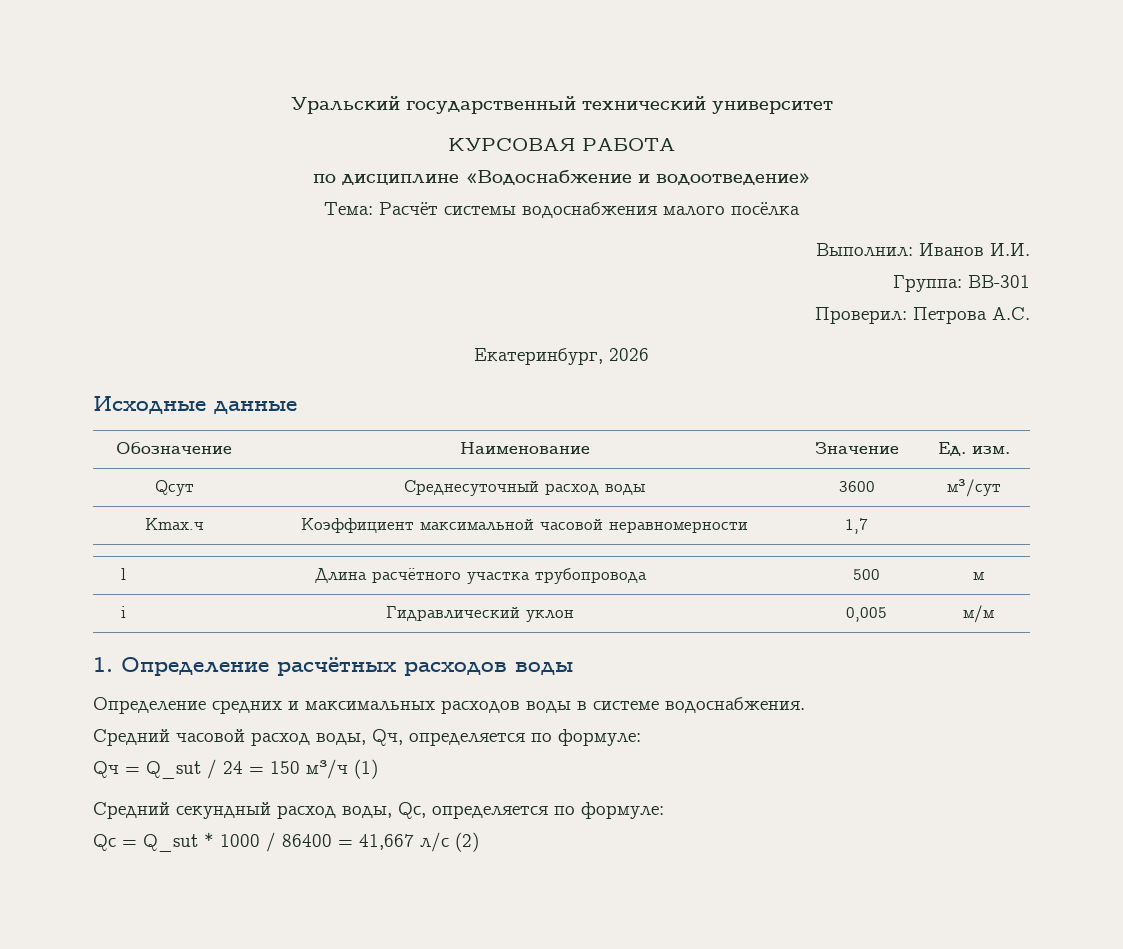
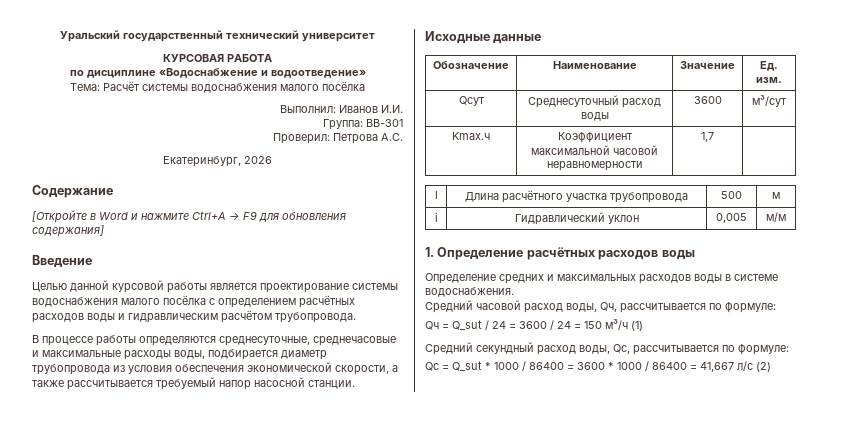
(649, 354) none -> [32,185,113,198] [32,210,346,223] [32,225,104,237] [32,255,92,267] [32,280,398,293] [32,295,355,308] [32,310,356,323] [32,335,396,346] [32,349,327,360] [32,362,398,375] [32,377,355,390] // Содержание // [Откройте в Word и нажмите Ctrl+A → F9 для обновления содержания] // Введение // Целью данной курсовой работы является проектирование системы водоснабжения малого посёлка с определением расчётных расходов воды и гидравлическим расчётом трубопровода. // В процессе работы определяются среднесуточные, среднечасовые и максимальные расходы воды, подбирается диаметр трубопровода из условия обеспечения экономической скорости, а также рассчитывается требуемый напор насосной станции.
[409,732,525,746] определяется -> [620,303,706,313] рассчитывается
(264, 770) none -> [519,320,581,330] 3600 / 24 =
[432,805,548,819] определяется -> [633,345,719,355] рассчитывается
(353, 843) none -> [577,361,697,371] 3600 * 1000 / 86400 =

